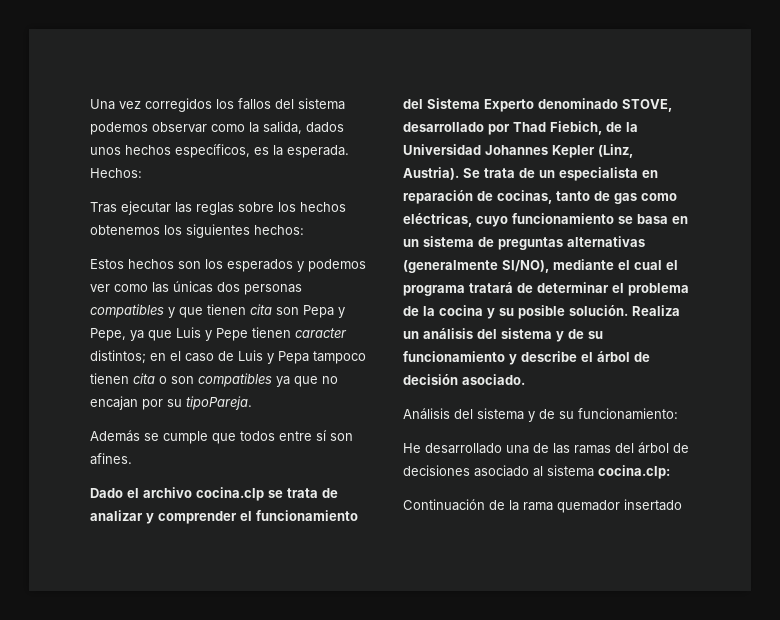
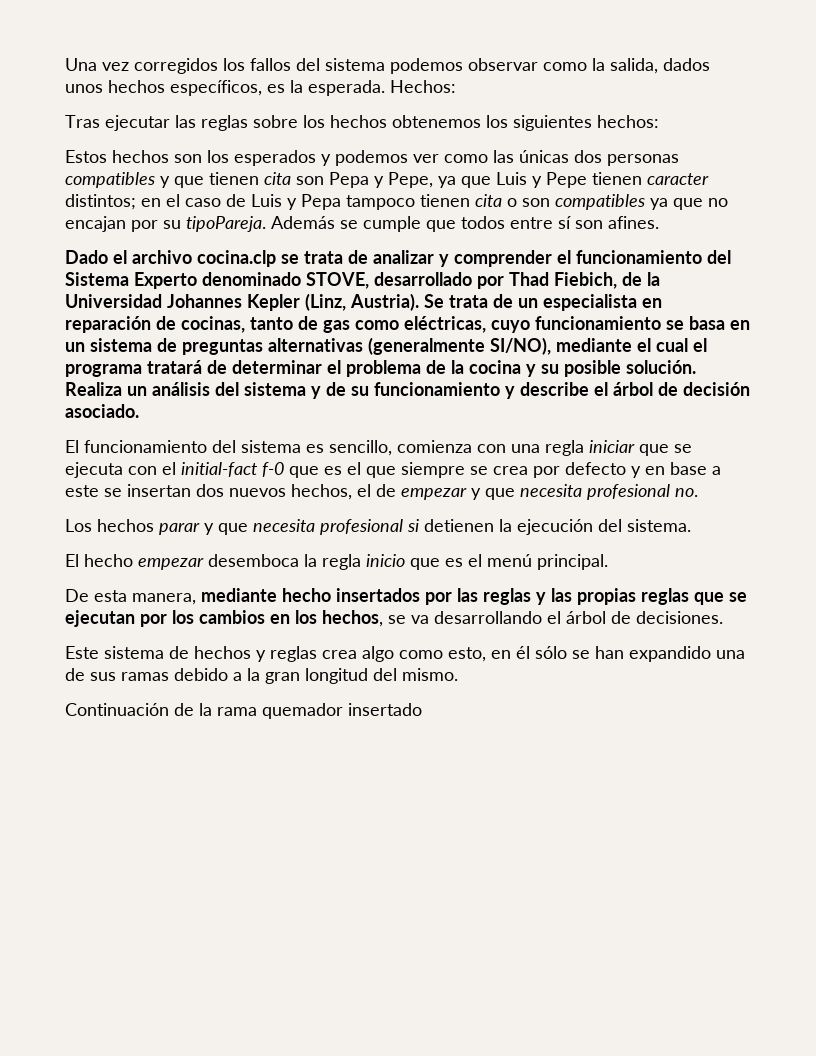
(252, 403) // -> (266, 224) none
[403,408,678,422] [403,442,689,454] [403,465,670,479] Análisis del sistema y de su funcionamiento: // He desarrollado una de las ramas del árbol de decisiones asociado al sistema cocina.clp: -> [65,440,692,456] [65,462,721,478] [65,484,698,500] [65,519,691,535] [65,554,608,570] [65,588,747,605] [65,610,723,627] [65,646,745,662] [65,668,458,684] El funcionamiento del sistema es sencillo, comienza con una regla iniciar que se ejecuta con el initial-fact f-0 que es el que siempre se crea por defecto y en base a este se insertan dos nuevos hechos, el de empezar y que necesita profesional no. // Los hechos parar y que necesita profesional si detienen la ejecución del sistema. // El hecho empezar desemboca la regla inicio que es el menú principal. // De esta manera, mediante hecho insertados por las reglas y las propias reglas que se ejecutan por los cambios en los hechos, se va desarrollando el árbol de decisiones. // Este sistema de hechos y reglas crea algo como esto, en él sólo se han expandido una de sus ramas debido a la gran longitud del mismo.

